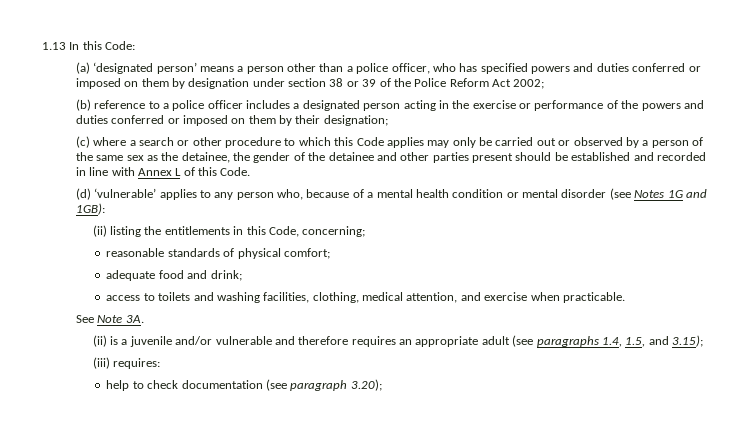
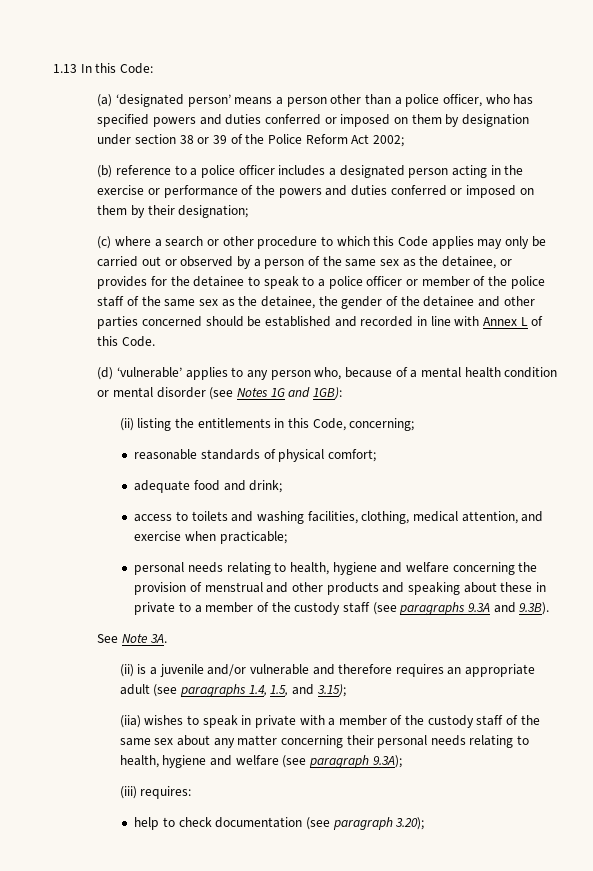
(230, 157) none -> [499,259,512,266] [97,276,545,289] [97,296,315,309] or provides for the detainee to speak to a police officer or member of the police staff of the same sex as the detainee,
[472,153,514,163] present -> [142,316,203,327] concerned
[562,292,625,303] practicable. -> [219,531,287,544] [134,562,538,575] [134,582,546,595] [134,602,550,615] practicable; // personal needs relating to health, hygiene and welfare concerning the provision of menstrual and other products and speaking about these in private to a member of the custody staff (see paragraphs 9.3A and 9.3B).
(704, 341) none -> [119,715,540,728] [119,735,530,748] [119,755,402,768] // (iia) wishes to speak in private with a member of the custody staff of the same sex about any matter concerning their personal needs relating to health, hygiene and welfare (see paragraph 9.3A);

